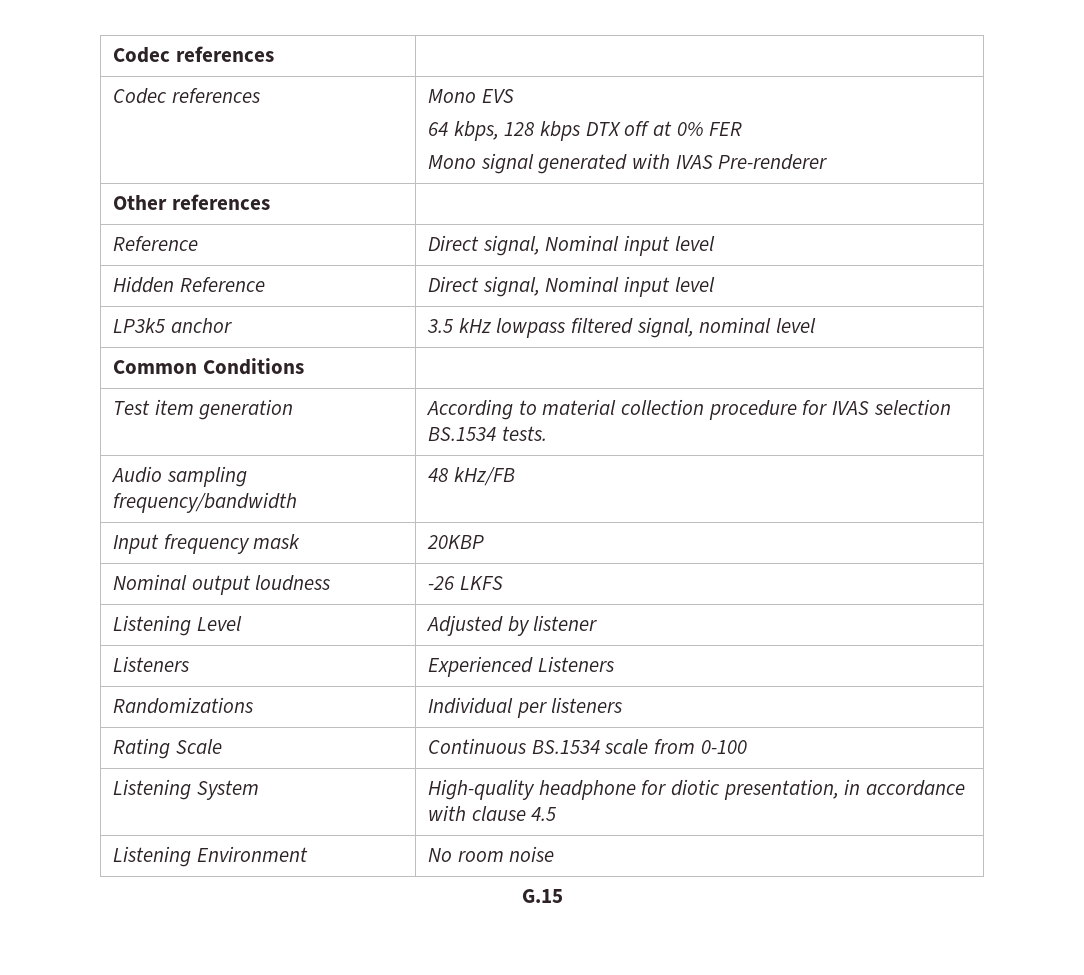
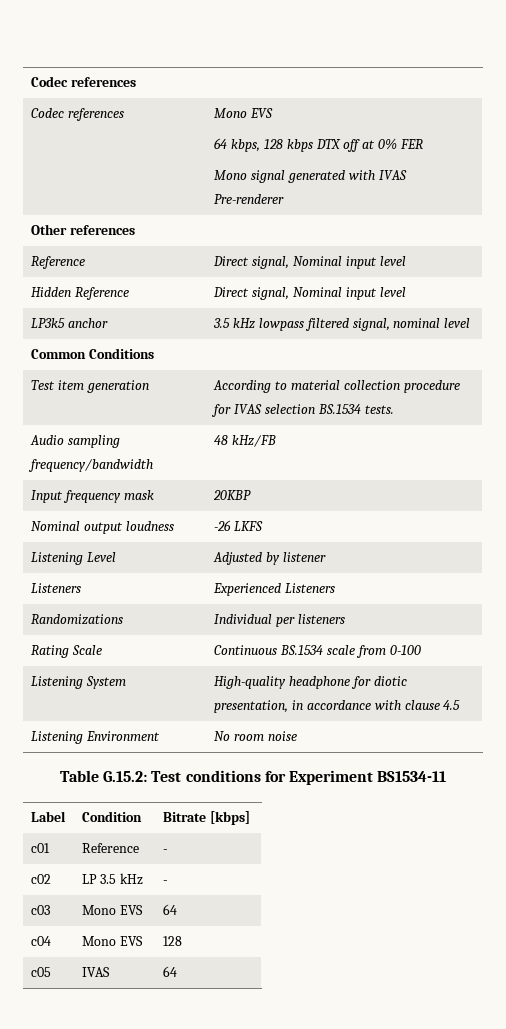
[521,889,563,903] G.15 -> [59,770,447,785] [31,811,67,822] [82,811,143,822] [163,811,251,825] [31,843,51,853] [82,843,140,853] [163,849,169,853] [31,874,52,884] [82,873,144,885] [163,880,169,884] [31,905,51,915] [82,905,144,915] [163,904,178,915] [31,936,52,946] [82,936,144,946] [163,936,183,946] [31,967,52,977] [82,967,111,977] [163,966,178,977] Table G.15.2: Test conditions for Experiment BS1534-11 // Label | Condition | Bitrate [kbps] // c01 | Reference | - // c02 | LP 3.5 kHz | - // c03 | Mono EVS | 64 // c04 | Mono EVS | 128 // c05 | IVAS | 64

